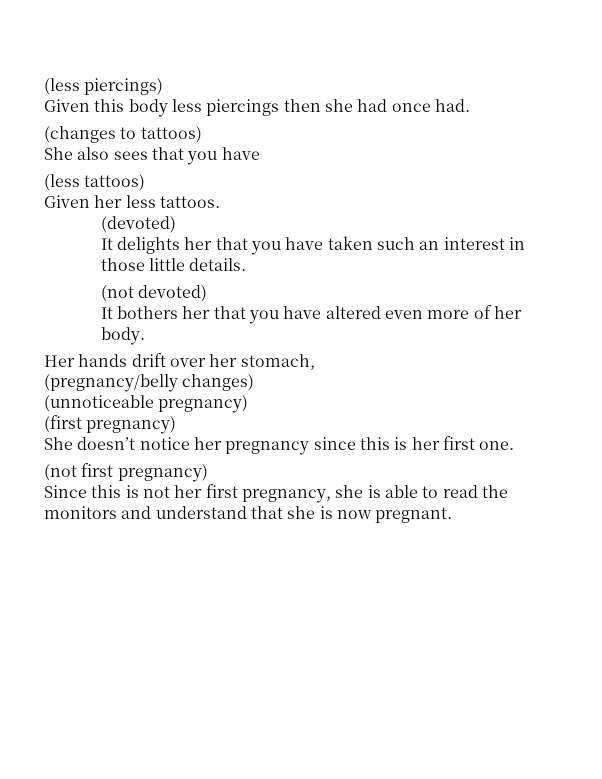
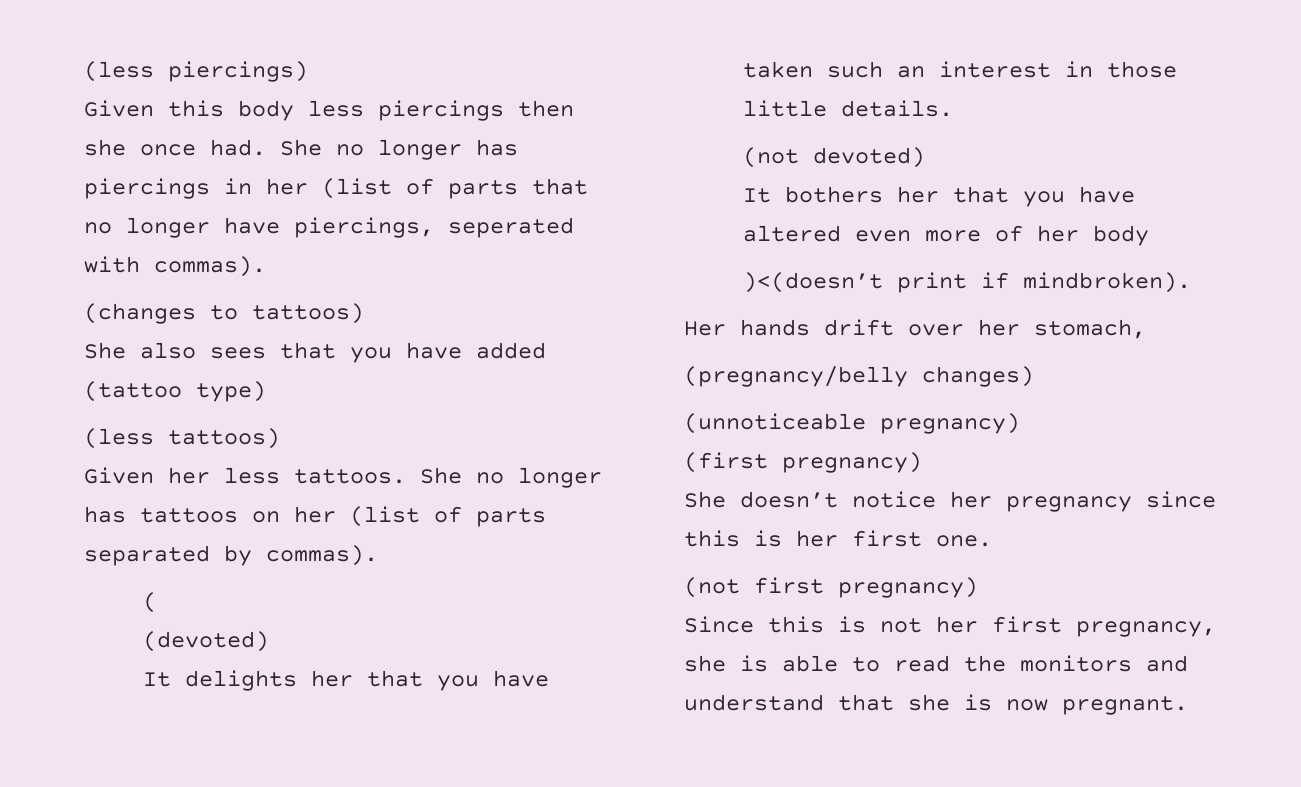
[357,99,388,112] had -> (126, 147) none
(470, 105) none -> [280,139,518,160] [84,178,588,199] [84,217,574,238] [84,256,266,277] She no longer has piercings in her (list of parts that no longer have piercings, seperated with commas).
(260, 153) none -> [476,342,546,359] [84,381,266,402] added (tattoo type)
(220, 202) none -> [420,467,602,488] [84,506,546,527] [84,545,378,566] [143,592,158,613] She no longer has tattoos on her (list of parts separated by commas). // (
[100,327,145,345] body. -> [1093,225,1150,246] [743,272,1192,293] body // )<(doesn’t print if mindbroken).

